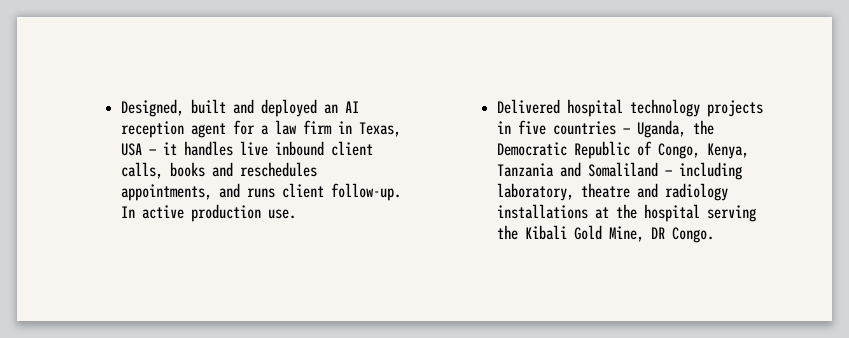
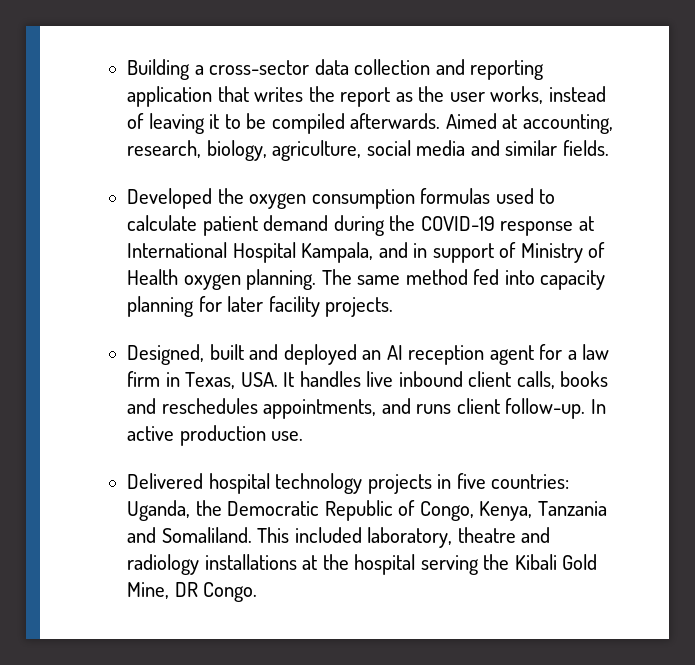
(120, 108) none -> [127,59,545,80] [127,86,606,107] [127,113,613,134] [127,140,609,161] [127,188,556,209] [127,215,594,236] [127,242,606,263] [127,269,606,290] [127,296,394,317] Building a cross-sector data collection and reporting application that writes the report as the user works, instead of leaving it to be compiled afterwards. Aimed at accounting, research, biology, agriculture, social media and similar fields. // Developed the oxygen consumption formulas used to calculate patient demand during the COVID-19 response at International Hospital Kampala, and in support of Ministry of Health oxygen planning. The same method fed into capacity planning for later facility projects. //
[120,142,177,156] USA — it -> [240,372,295,387] USA. It
[552,121,630,135] countries — -> [491,474,570,489] countries:
[587,162,742,180] Somaliland — including -> [161,527,362,543] Somaliland. This included

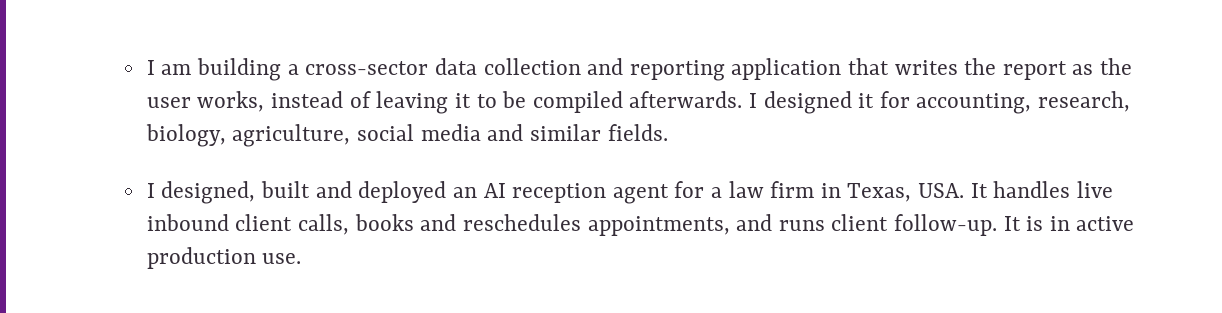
[127,59,191,80] Building -> [146,58,282,81] I am building
[445,113,518,129] Aimed at -> [748,91,910,114] I designed it for
[127,188,556,209] [127,215,594,236] [127,242,606,263] [127,269,606,290] [127,296,394,317] [127,344,205,365] Developed the oxygen consumption formulas used to calculate patient demand during the COVID-19 response at International Hospital Kampala, and in support of Ministry of Health oxygen planning. The same method fed into capacity planning for later facility projects. // Designed, -> [146,181,256,204] I designed,
[590,399,606,414] In -> [1003,216,1070,231] It is in
[127,473,570,494] [127,500,607,521] [127,527,551,548] [127,554,598,575] [127,582,258,602] // Delivered hospital technology projects in five countries: Uganda, the Democratic Republic of Congo, Kenya, Tanzania and Somaliland. This included laboratory, theatre and radiology installations at the hospital serving the Kibali Gold Mine, DR Congo. -> (302, 258) none

